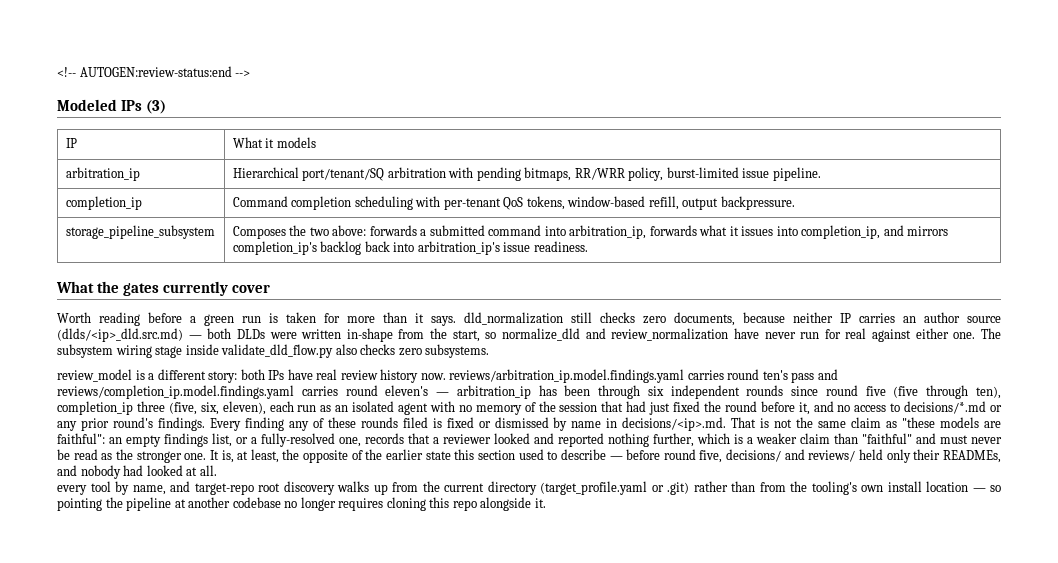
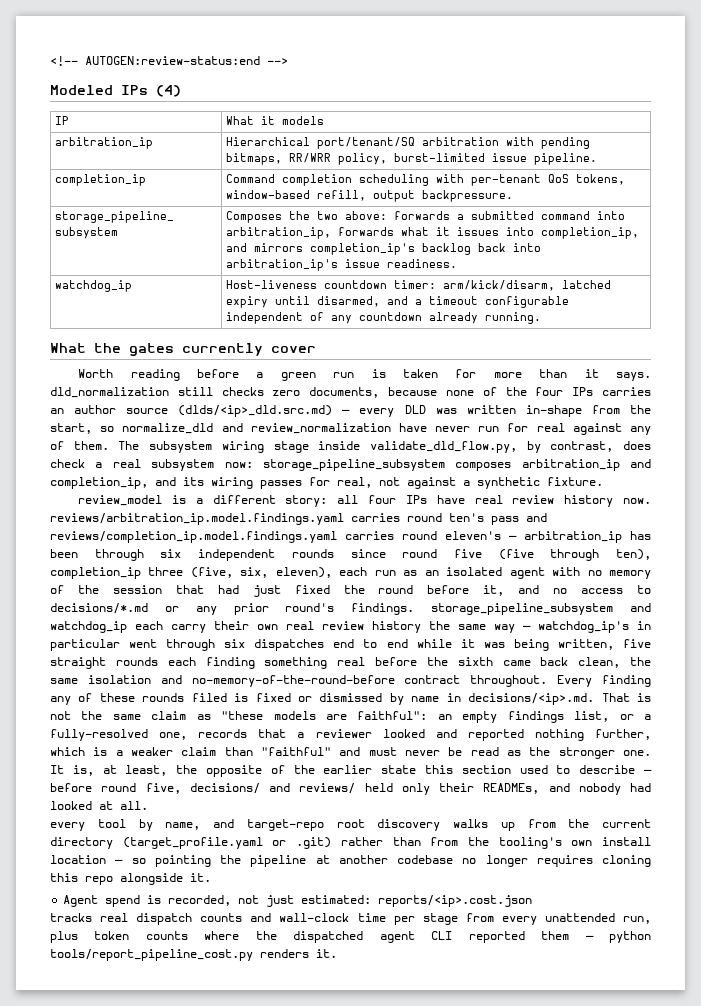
[146,100,167,114] (3) -> [156,85,181,97] (4)
(588, 246) none -> [54,280,132,292] [225,280,611,291] [225,296,569,308] [225,312,541,324] // watchdog_ip | Host-liveness countdown timer: arm/kick/disarm, latched expiry until disarmed, and a timeout configurable independent of any countdown already running.
[793,312,851,323] neither IP -> [445,387,594,396] none of the four IPs
[207,328,297,339] both DLDs were -> [359,405,457,417] every DLD was
[915,328,976,339] either one. -> [630,426,651,435] [50,441,109,450] any of them.
[221,344,490,358] validate_dld_flow.py also checks zero subsystems. -> [369,441,651,453] [50,459,651,471] [50,477,603,489] validate_dld_flow.py, by contrast, does check a real subsystem now: storage_pipeline_subsystem composes arbitration_ip and completion_ip, and its wiring passes for real, not against a synthetic fixture.
[240,369,265,380] both -> [337,495,397,504] all four
(205, 424) none -> [431,603,651,615] [50,621,651,633] [50,639,652,651] [50,657,651,669] [50,675,548,687] storage_pipeline_subsystem and watchdog_ip each carry their own real review history the same way — watchdog_ip's in particular went through six dispatches end to end while it was being written, five straight rounds each finding something real before the sixth came back clean, the same isolation and no-memory-of-the-round-before contract throughout.
(546, 503) none -> [63,895,533,907] [50,913,651,925] [50,931,651,943] [50,949,337,961] // Agent spend is recorded, not just estimated: reports/<ip>.cost.json // tracks real dispatch counts and wall-clock time per stage from every unattended run, plus token counts where the dispatched agent CLI reported them — python tools/report_pipeline_cost.py renders it.

